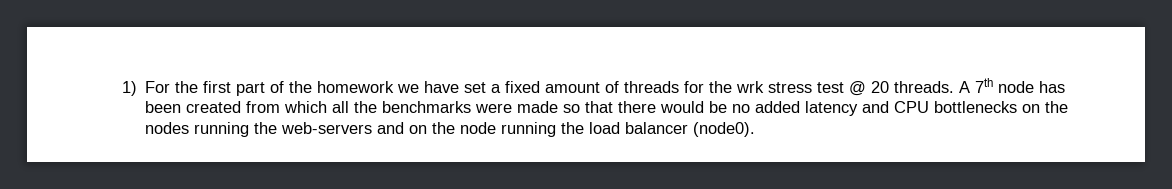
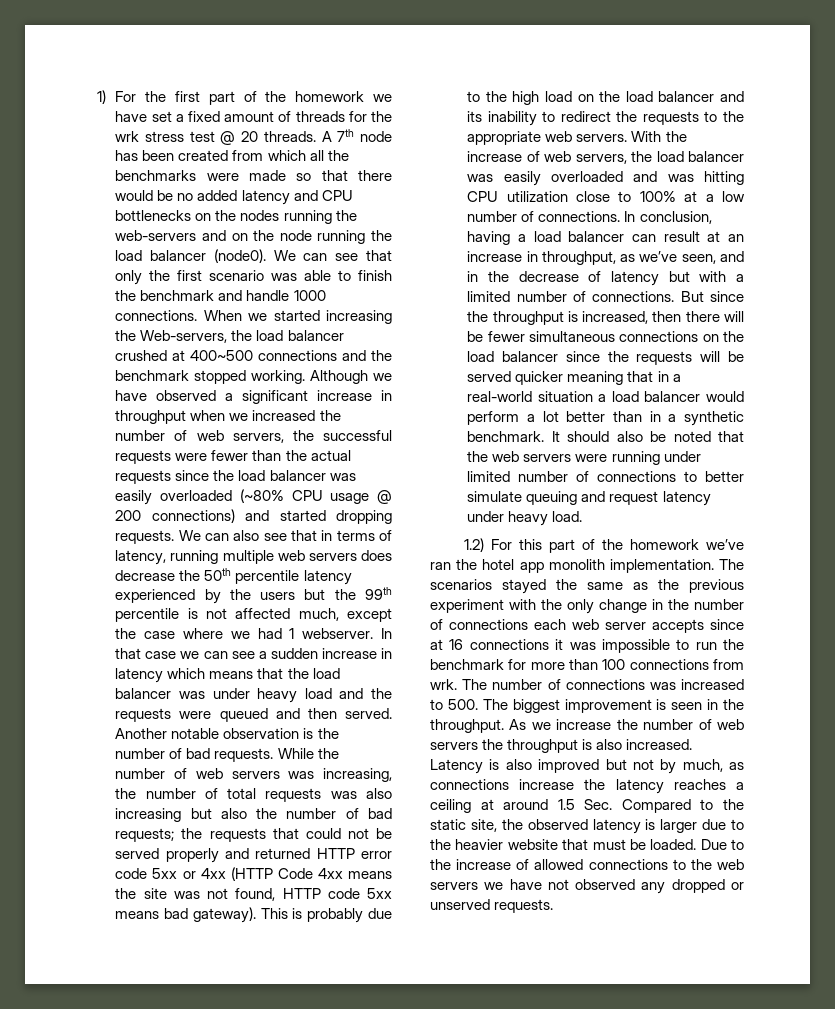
(756, 129) none -> [273,250,393,261] [115,270,392,285] [115,290,326,301] [115,310,393,324] [115,330,344,343] [115,350,392,361] [115,370,393,384] [115,390,393,404] [115,410,341,424] [115,430,392,443] [115,450,351,464] [115,470,356,484] [115,489,392,505] [115,509,393,524] [115,530,393,544] [115,550,392,565] [115,568,352,585] [115,587,393,604] [115,608,392,622] [115,628,393,639] [115,648,393,659] [115,668,340,683] [115,688,392,703] [115,708,392,722] [115,728,339,739] [115,748,339,762] [115,768,392,782] [115,788,393,802] [115,808,393,822] [115,828,392,842] [115,848,392,863] [115,867,392,881] [115,888,392,901] [115,907,392,923] [467,91,744,105] [467,111,744,126] [467,131,687,145] [467,151,744,164] [467,171,744,186] [467,191,745,202] [467,211,712,224] [467,231,744,245] [467,251,744,265] [467,271,744,286] [467,291,744,302] [467,311,744,325] [467,331,744,342] [467,351,744,365] [467,371,681,385] [467,391,744,402] [467,411,744,426] [467,431,744,442] [467,451,701,465] [467,471,744,482] [467,491,711,506] [467,511,583,526] [464,538,744,553] [430,559,744,573] [430,579,744,594] [430,599,744,614] [430,619,744,633] [430,639,744,653] [430,659,744,670] [430,679,744,690] [430,699,744,713] [430,719,744,733] [430,739,693,753] [430,759,744,774] [430,779,744,794] [430,799,744,813] [430,819,744,834] [430,839,744,850] [430,859,744,870] [430,879,744,894] [430,899,554,913] We can see that only the first scenario was able to finish the benchmark and handle 1000 connections. When we started increasing the Web-servers, the load balancer crushed at 400~500 connections and the benchmark stopped working. Although we have observed a significant increase in throughput when we increased the number of web servers, the successful requests were fewer than the actual requests since the load balancer was easily overloaded (~80% CPU usage @ 200 connections) and started dropping requests. We can also see that in terms of latency, running multiple web servers does decrease the 50th percentile latency experienced by the users but the 99th percentile is not affected much, except the case where we had 1 webserver. In that case we can see a sudden increase in latency which means that the load balancer was under heavy load and the requests were queued and then served. Another notable observation is the number of bad requests. While the number of web servers was increasing, the number of total requests was also increasing but also the number of bad requests; the requests that could not be served properly and returned HTTP error code 5xx or 4xx (HTTP Code 4xx means the site was not found, HTTP code 5xx means bad gateway). This is probably due to the high load on the load balancer and its inability to redirect the requests to the appropriate web servers. With the increase of web servers, the load balancer was easily overloaded and was hitting CPU utilization close to 100% at a low number of connections. In conclusion, having a load balancer can result at an increase in throughput, as we’ve seen, and in the decrease of latency but with a limited number of connections. But since the throughput is increased, then there will be fewer simultaneous connections on the load balancer since the requests will be served quicker meaning that in a real-world situation a load balancer would perform a lot better than in a synthetic benchmark. It should also be noted that the web servers were running under limited number of connections to better simulate queuing and request latency under heavy load. // 1.2) For this part of the homework we’ve ran the hotel app monolith implementation. The scenarios stayed the same as the previous experiment with the only change in the number of connections each web server accepts since at 16 connections it was impossible to run the benchmark for more than 100 connections from wrk. The number of connections was increased to 500. The biggest improvement is seen in the throughput. As we increase the number of web servers the throughput is also increased. Latency is also improved but not by much, as connections increase the latency reaches a ceiling at around 1.5 Sec. Compared to the static site, the observed latency is larger due to the heavier website that must be loaded. Due to the increase of allowed connections to the web servers we have not observed any dropped or unserved requests.

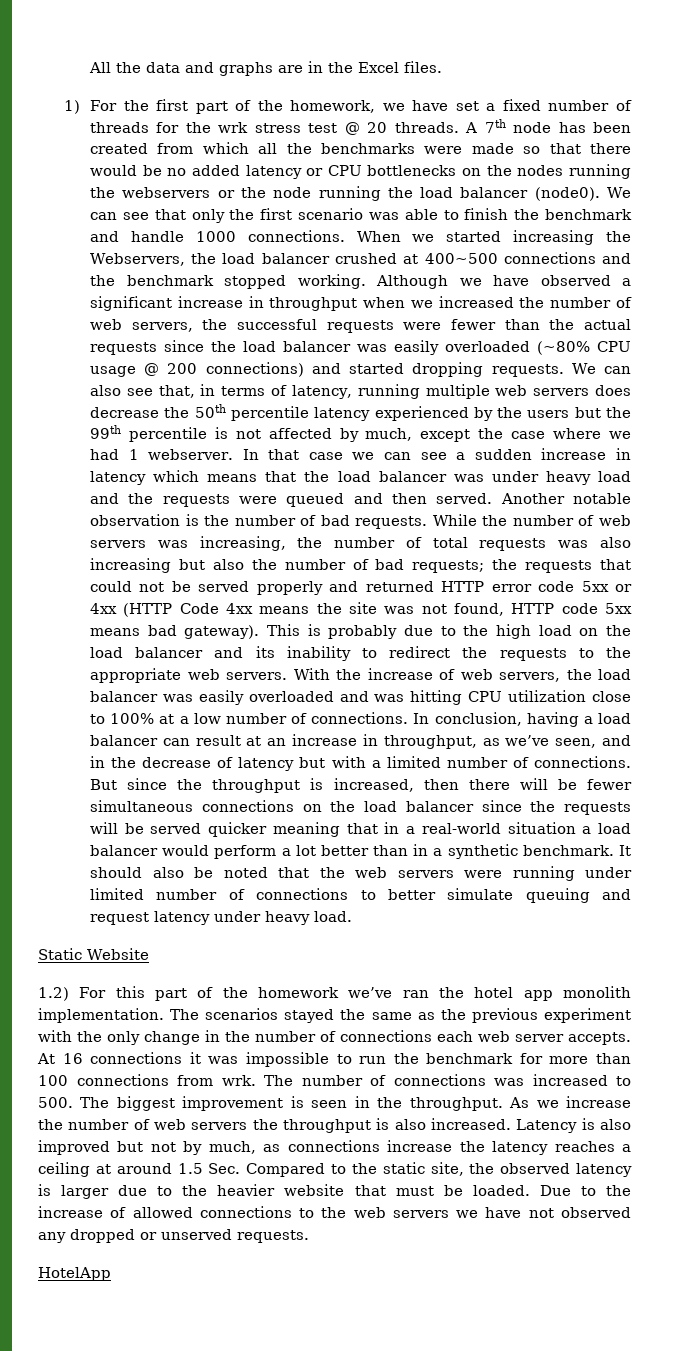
(96, 97) none -> [88,61,442,76] All the data and graphs are in the Excel files. //
[295,91,365,102] homework -> [290,100,376,113] homework,
[224,111,275,122] amount -> [548,100,610,111] number
[293,190,318,201] and -> [306,168,324,176] or
[115,230,248,241] web-servers and on -> [122,187,235,198] webservers or
[140,330,228,343] Web-servers, -> [89,253,185,266] Webservers,
[290,530,317,541] that -> [158,385,195,398] that,
(291, 613) none -> [339,428,359,442] by
(583, 516) none -> [38,948,149,960] // Static Website
[652,619,744,633] [430,639,443,650] accepts since at -> [568,1032,631,1045] [37,1053,55,1064] accepts. At
(554, 906) none -> [38,1267,111,1281] // HotelApp

